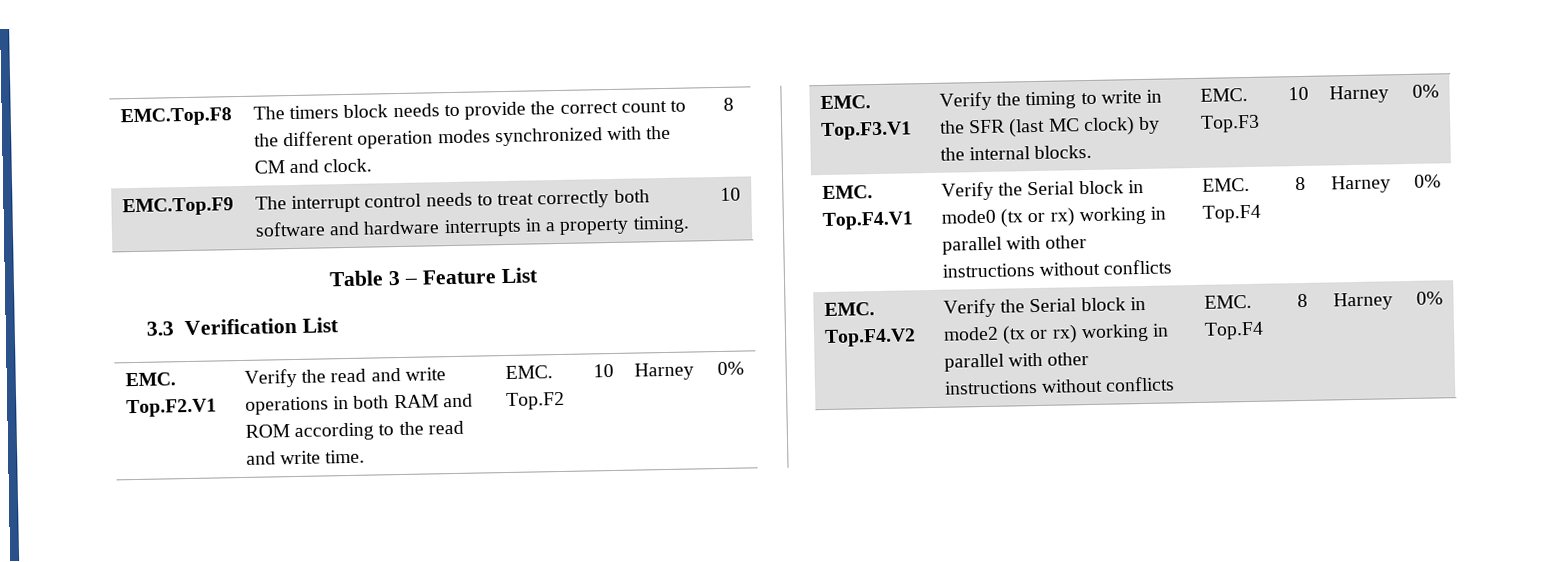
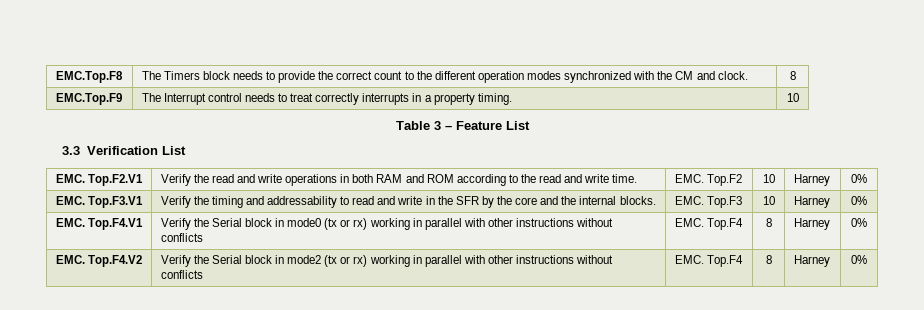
[289,105,340,120] timers -> [163,71,200,80] Timers
[291,194,362,214] interrupt -> [163,93,206,105] Interrupt
[613,189,650,203] [254,220,441,237] both software and hardware -> (360, 99) none
[1080,89,1163,105] [939,116,1161,138] to write in the SFR (last MC clock) by -> [245,196,559,208] and addressability to read and write in the SFR by the core and

